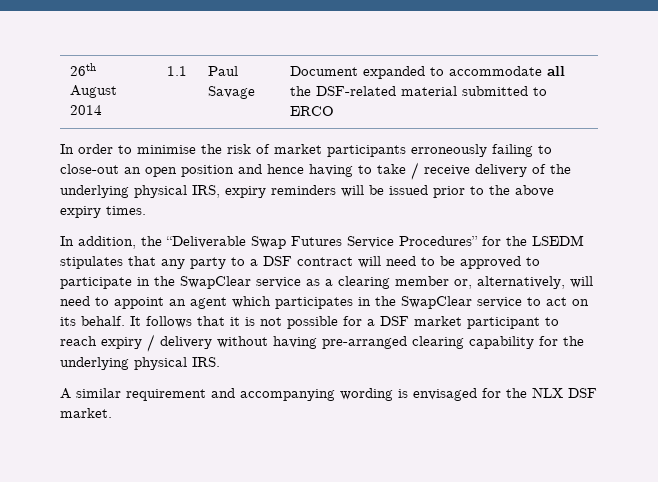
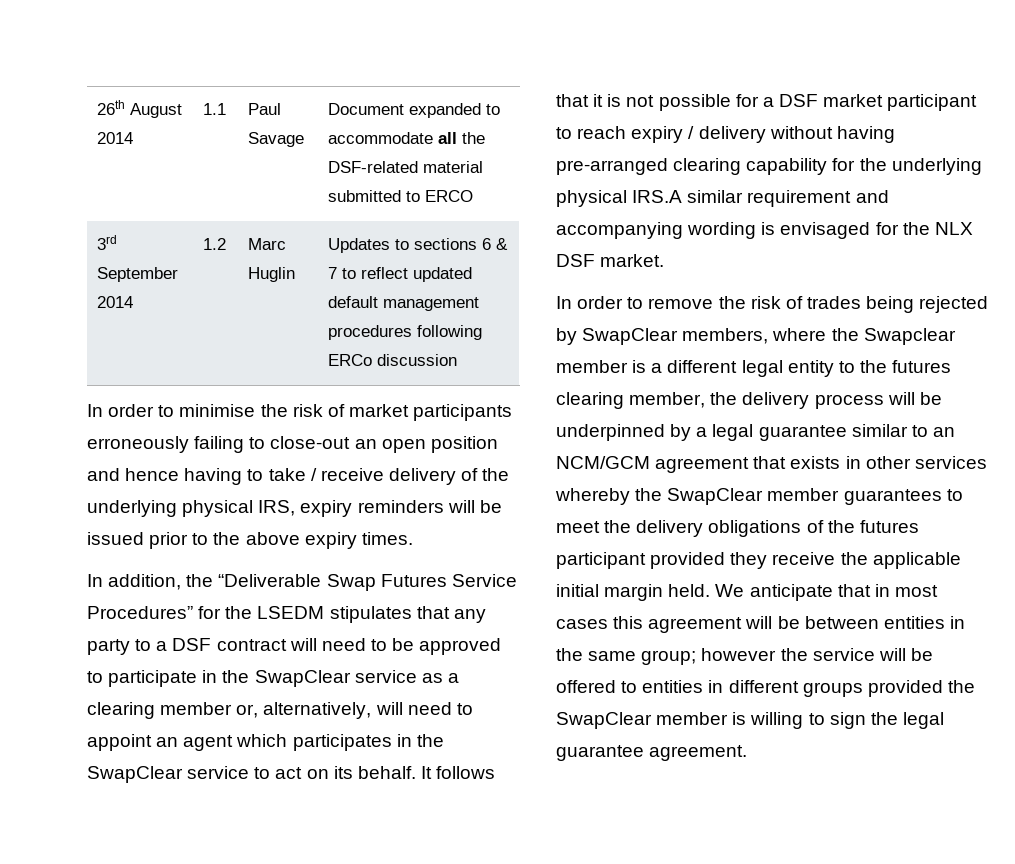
(335, 111) none -> [97,235,118,250] [97,267,179,282] [97,296,134,308] [203,238,227,250] [248,238,287,250] [248,267,296,282] [328,238,509,253] [328,267,473,282] [328,296,480,311] [328,325,483,340] [328,354,458,366] // 3rd September 2014 | 1.2 | Marc Huglin | Updates to sections 6 & 7 to reflect updated default management procedures following ERCo discussion
[192,357,220,367] [60,388,71,399] IRS. // A -> [632,190,683,203] IRS.A
(112, 413) none -> [556,296,989,313] [556,328,956,345] [556,360,952,377] [556,392,942,409] [556,424,955,441] [556,456,987,473] [555,488,963,505] [556,520,919,537] [556,552,961,569] [556,584,938,601] [556,616,965,633] [556,648,933,665] [556,680,975,697] [556,712,944,729] [556,745,748,761] // In order to remove the risk of trades being rejected by SwapClear members, where the Swapclear member is a different legal entity to the futures clearing member, the delivery process will be underpinned by a legal guarantee similar to an NCM/GCM agreement that exists in other services whereby the SwapClear member guarantees to meet the delivery obligations of the futures participant provided they receive the applicable initial margin held. We anticipate that in most cases this agreement will be between entities in the same group; however the service will be offered to entities in different groups provided the SwapClear member is willing to sign the legal guarantee agreement.

